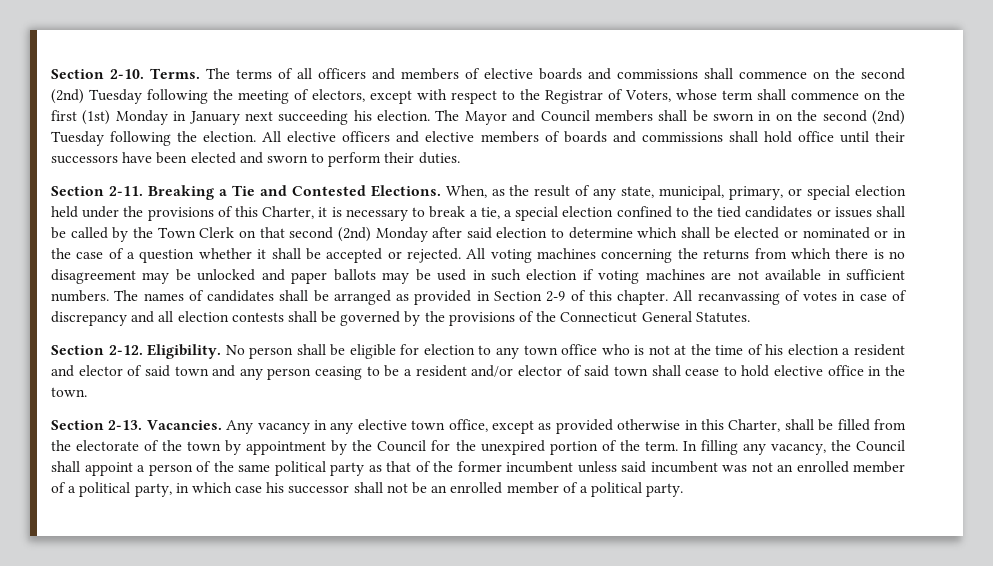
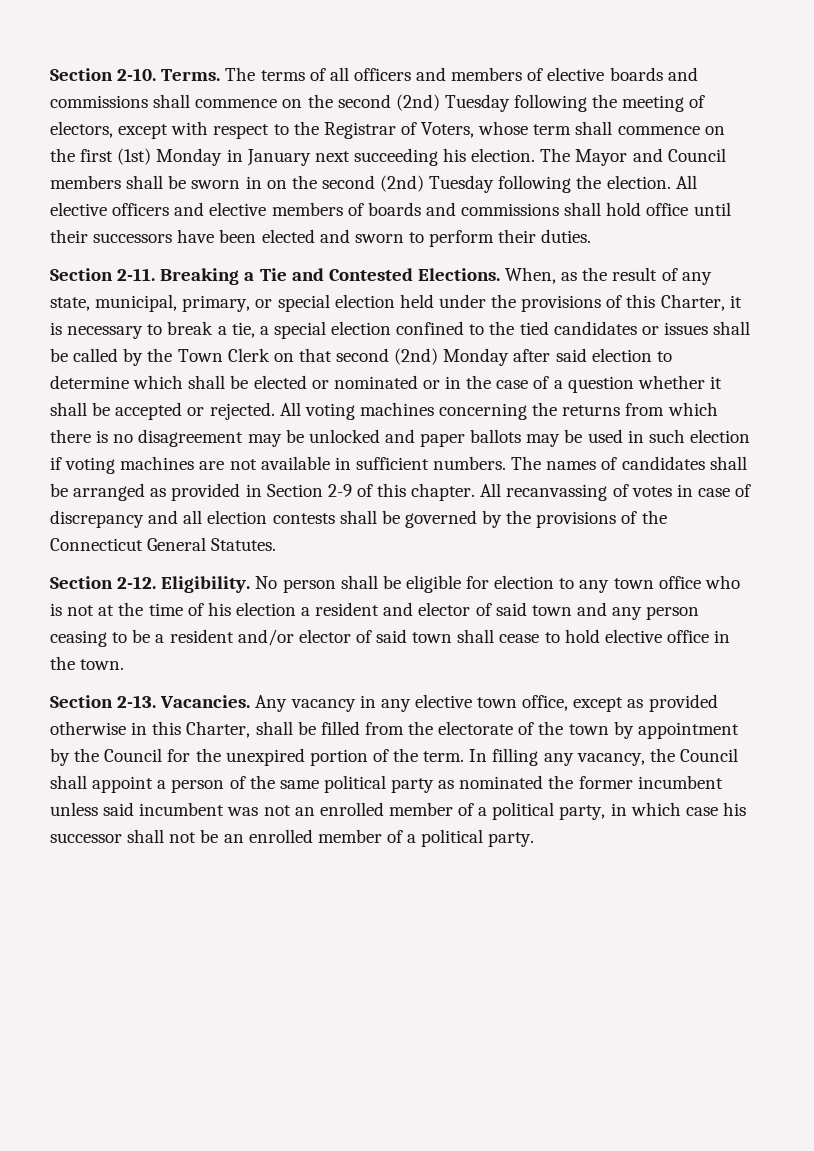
[386,461,431,472] that of -> [459,775,544,789] nominated

